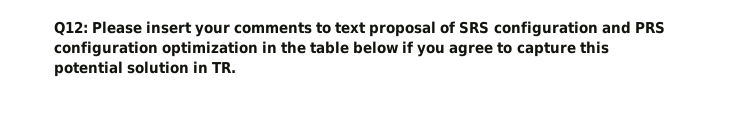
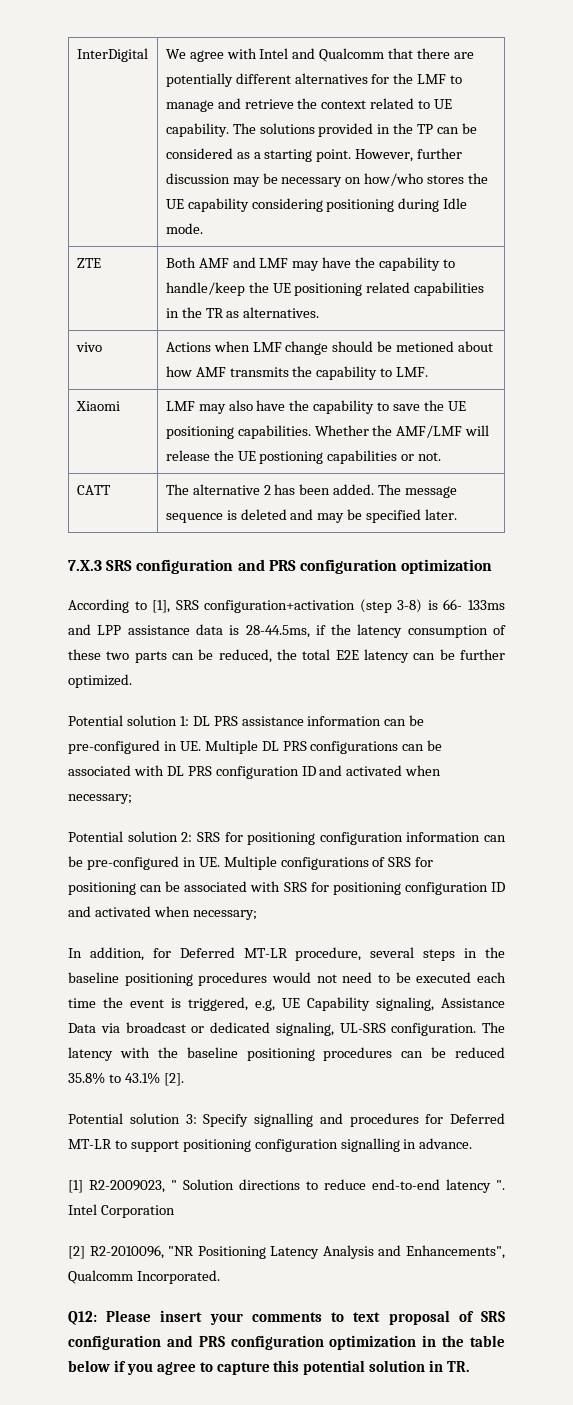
(54, 28) none -> [76,48,148,62] [165,48,474,62] [165,73,463,87] [165,98,453,112] [165,123,477,137] [165,148,463,162] [165,173,489,187] [165,198,468,212] [165,223,203,234] [76,258,101,268] [165,257,455,271] [165,282,485,296] [165,307,320,318] [75,342,102,352] [165,341,494,355] [165,366,429,380] [75,401,120,411] [165,400,466,414] [165,425,490,439] [165,450,442,464] [76,485,111,495] [165,484,458,498] [165,509,458,523] [68,559,493,574] [68,599,505,613] [68,624,507,638] [68,649,505,663] [68,674,132,688] [68,715,425,726] [68,740,443,754] [68,765,442,779] [68,794,132,804] [68,831,506,845] [68,856,434,870] [68,881,505,895] [68,906,257,920] [68,947,506,961] [68,972,507,986] [68,997,505,1011] [68,1022,505,1036] [68,1047,505,1061] [68,1072,184,1086] [68,1113,505,1127] [68,1138,473,1152] [68,1179,505,1193] [68,1204,175,1218] [68,1245,505,1259] [68,1270,220,1284] InterDigital | We agree with Intel and Qualcomm that there are potentially different alternatives for the LMF to manage and retrieve the context related to UE capability. The solutions provided in the TP can be considered as a starting point. However, further discussion may be necessary on how/who stores the UE capability considering positioning during Idle mode. // ZTE | Both AMF and LMF may have the capability to handle/keep the UE positioning related capabilities in the TR as alternatives. // vivo | Actions when LMF change should be metioned about how AMF transmits the capability to LMF. // Xiaomi | LMF may also have the capability to save the UE positioning capabilities. Whether the AMF/LMF will release the UE postioning capabilities or not. // CATT | The alternative 2 has been added. The message sequence is deleted and may be specified later. // 7.X.3 SRS configuration and PRS configuration optimization // According to [1], SRS configuration+activation (step 3-8) is 66- 133ms and LPP assistance data is 28-44.5ms, if the latency consumption of these two parts can be reduced, the total E2E latency can be further optimized. // Potential solution 1: DL PRS assistance information can be pre-configured in UE. Multiple DL PRS configurations can be associated with DL PRS configuration ID and activated when necessary; // Potential solution 2: SRS for positioning configuration information can be pre-configured in UE. Multiple configurations of SRS for positioning can be associated with SRS for positioning configuration ID and activated when necessary; // In addition, for Deferred MT-LR procedure, several steps in the baseline positioning procedures would not need to be executed each time the event is triggered, e.g, UE Capability signaling, Assistance Data via broadcast or dedicated signaling, UL-SRS configuration. The latency with the baseline positioning procedures can be reduced 35.8% to 43.1% [2]. // Potential solution 3: Specify signalling and procedures for Deferred MT-LR to support positioning configuration signalling in advance. // [1] R2-2009023, " Solution directions to reduce end-to-end latency ". Intel Corporation // [2] R2-2010096, "NR Positioning Latency Analysis and Enhancements", Qualcomm Incorporated. //

